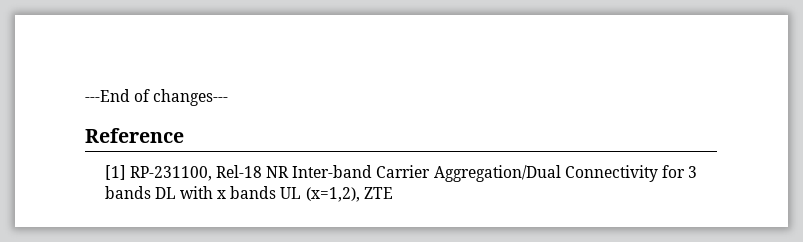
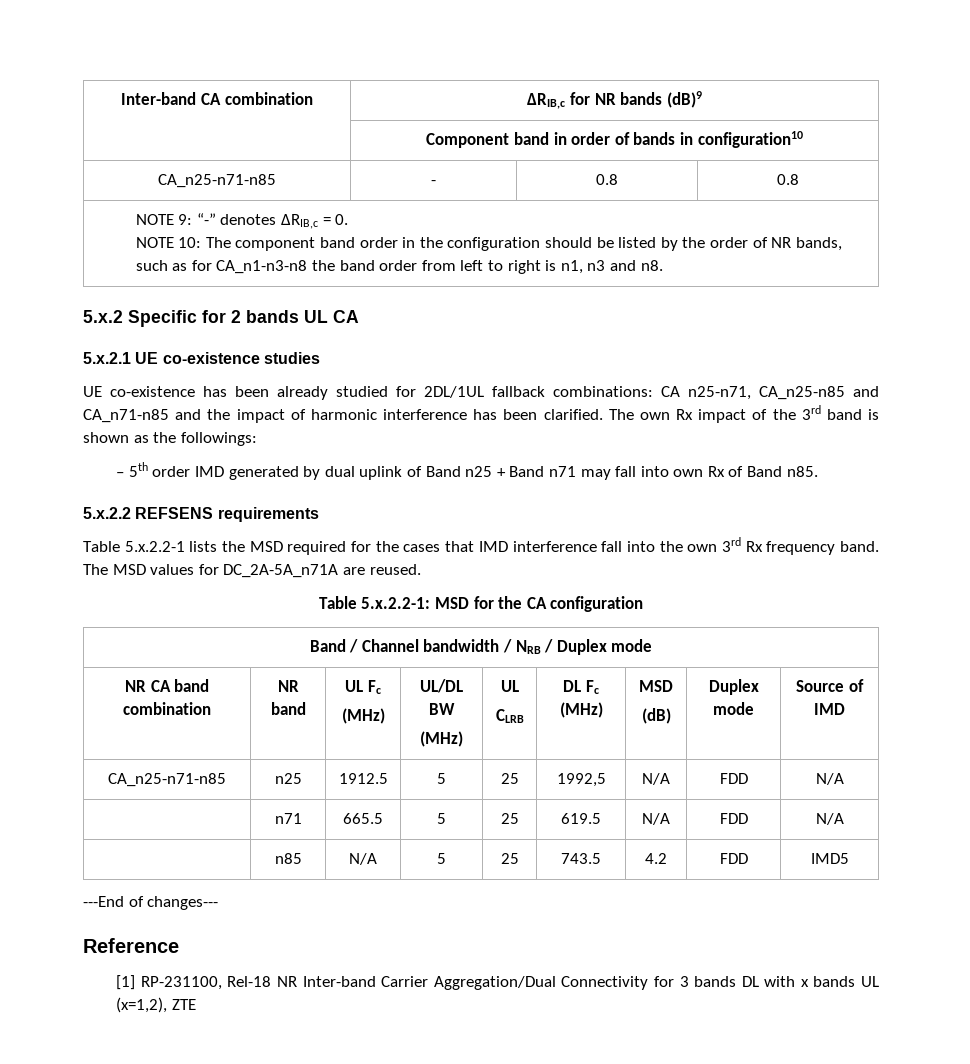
(85, 95) none -> [121,92,313,105] [527,91,702,109] [426,131,803,148] [158,174,276,188] [431,180,436,185] [596,174,618,185] [777,174,799,185] [135,213,349,229] [135,237,842,251] [135,260,663,274] [83,310,359,327] [83,352,320,364] [83,386,879,400] [83,405,879,423] [83,432,257,446] [116,462,818,480] [83,507,319,522] [83,537,880,555] [83,564,421,578] [318,596,644,612] [309,639,653,655] [124,679,210,692] [123,702,211,715] [277,680,299,692] [270,702,306,715] [345,680,381,694] [341,708,385,724] [420,679,463,693] [429,703,455,715] [420,731,463,747] [500,680,519,692] [495,709,524,723] [563,680,599,694] [559,702,603,718] [639,680,673,692] [641,708,671,724] [708,679,759,695] [713,702,754,715] [796,679,864,692] [814,703,845,715] [108,773,226,787] [274,773,302,784] [338,773,388,784] [437,773,446,784] [500,773,519,784] [556,773,606,787] [642,773,670,785] [719,773,748,784] [815,773,844,785] [274,813,302,824] [343,813,383,824] [437,813,446,824] [500,813,519,824] [561,813,601,824] [642,813,670,825] [719,813,748,824] [815,813,844,825] [274,853,302,864] [349,853,377,865] [437,853,446,864] [500,853,519,864] [561,853,601,864] [645,853,667,864] [719,853,748,864] [810,853,849,864] Inter-band CA combination | ΔRIB,c for NR bands (dB)9 // | Component band in order of bands in configuration10 // CA_n25-n71-n85 | - | 0.8 | 0.8 // NOTE 9: “-” denotes ΔRIB,c = 0. // NOTE 10: The component band order in the configuration should be listed by the order of NR bands, such as for CA_n1-n3-n8 the band order from left to right is n1, n3 and n8. // 5.x.2 Specific for 2 bands UL CA // 5.x.2.1 UE co-existence studies // UE co-existence has been already studied for 2DL/1UL fallback combinations: CA n25-n71, CA_n25-n85 and CA_n71-n85 and the impact of harmonic interference has been clarified. The own Rx impact of the 3rd band is shown as the followings: // – 5th order IMD generated by dual uplink of Band n25 + Band n71 may fall into own Rx of Band n85. // 5.x.2.2 REFSENS requirements // Table 5.x.2.2-1 lists the MSD required for the cases that IMD interference fall into the own 3rd Rx frequency band. The MSD values for DC_2A-5A_n71A are reused. // Table 5.x.2.2-1: MSD for the CA configuration // Band / Channel bandwidth / NRB / Duplex mode // NR CA band combination | NR band | UL Fc // (MHz) | UL/DL BW // (MHz) | UL // CLRB | DL Fc (MHz) | MSD // (dB) | Duplex mode | Source of IMD // CA_n25-n71-n85 | n25 | 1912.5 | 5 | 25 | 1992,5 | N/A | FDD | N/A // | n71 | 665.5 | 5 | 25 | 619.5 | N/A | FDD | N/A // | n85 | N/A | 5 | 25 | 743.5 | 4.2 | FDD | IMD5 //

